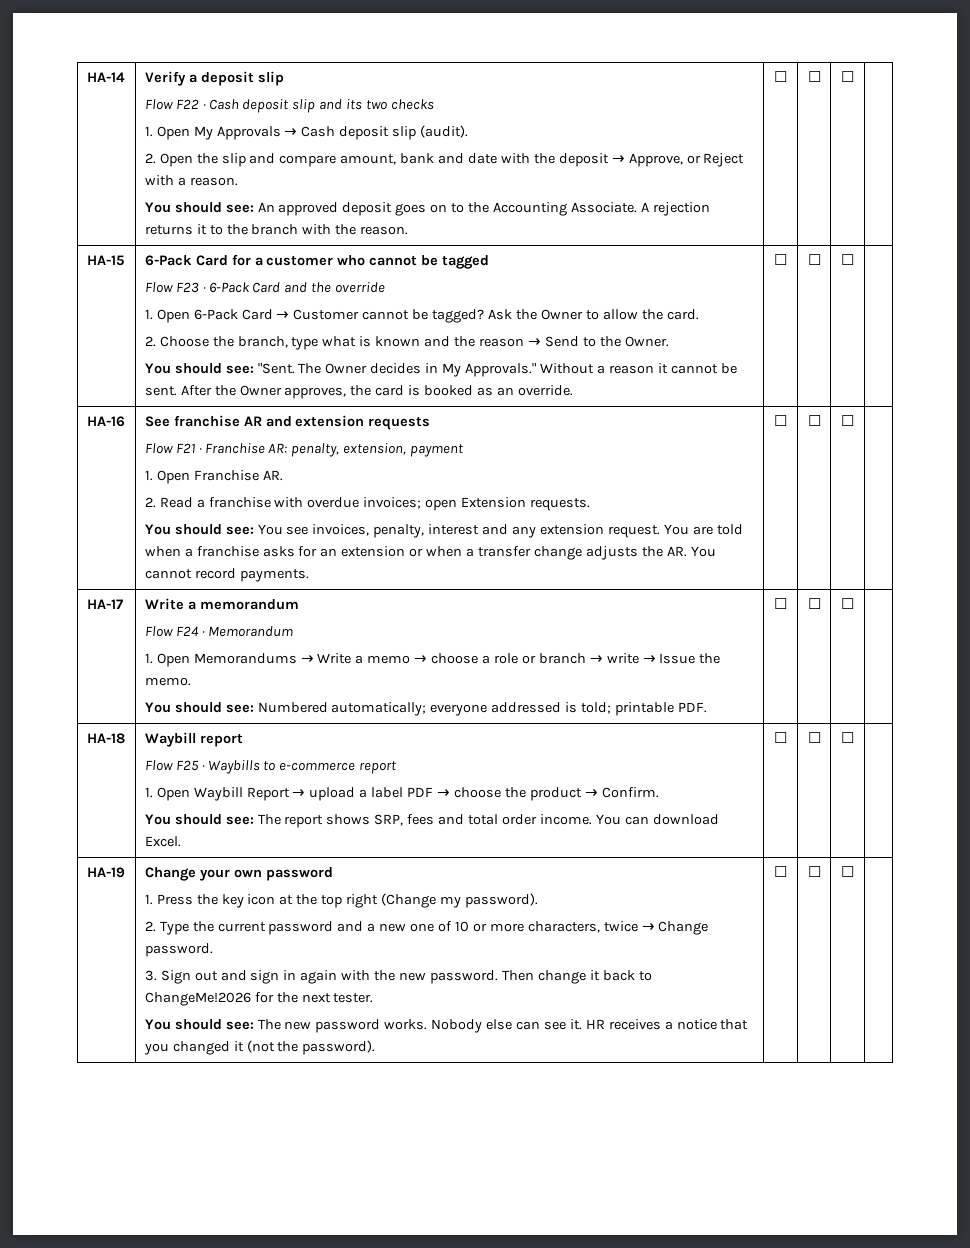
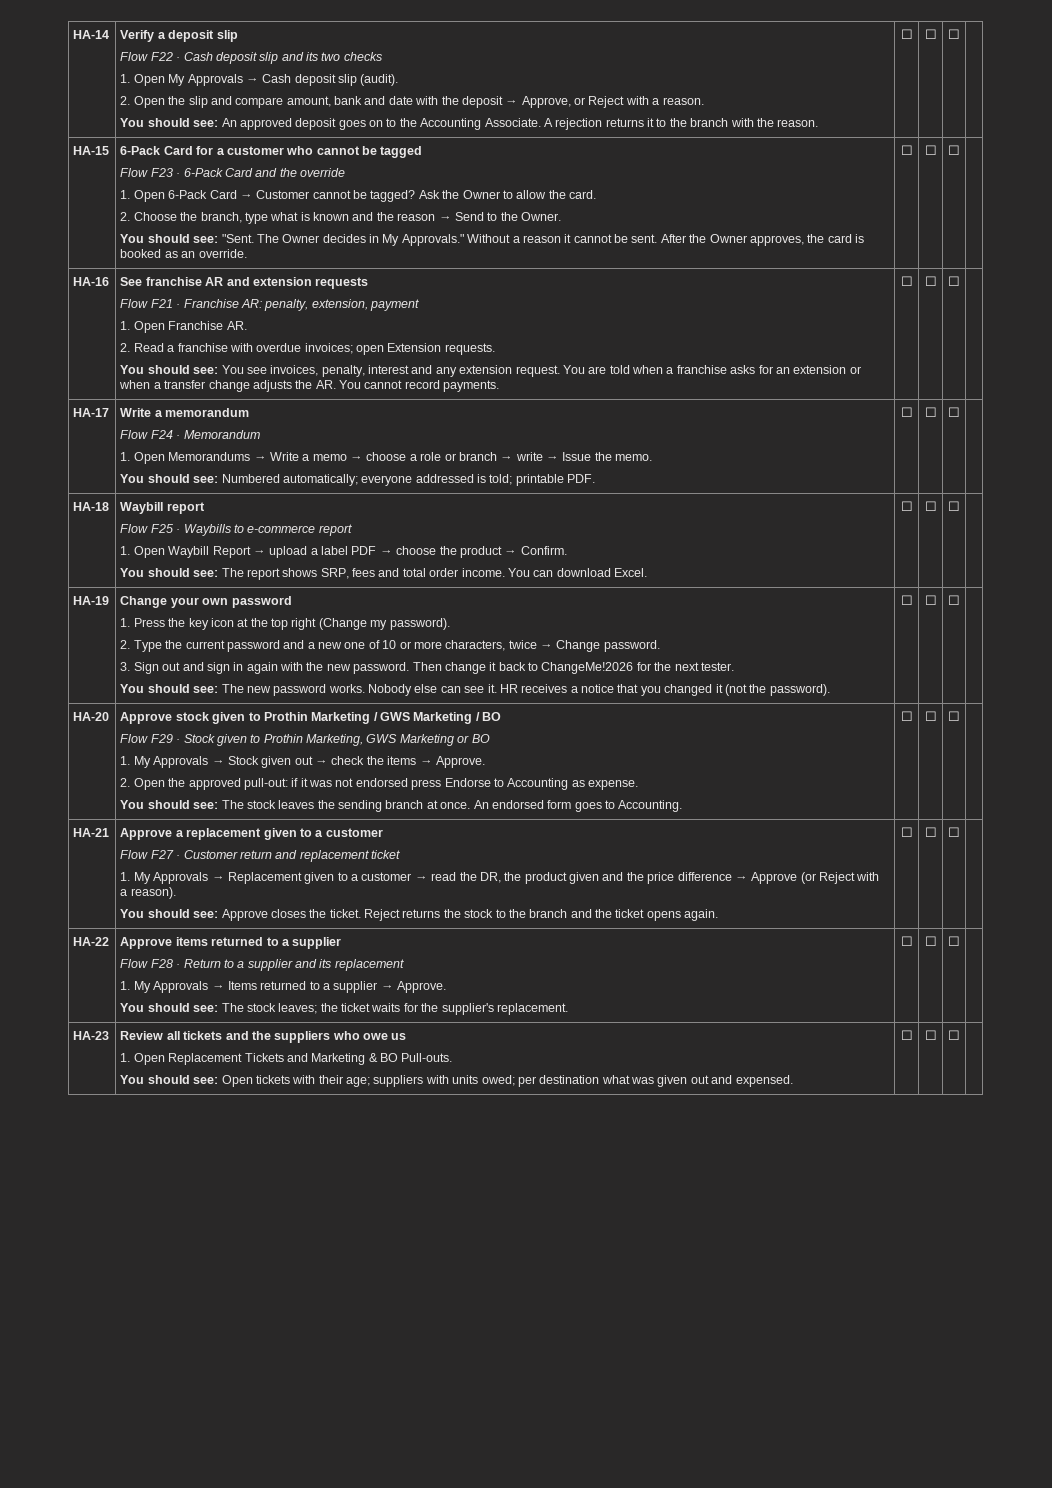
(854, 871) none -> [73,712,110,721] [120,712,502,724] [120,734,490,746] [120,756,485,768] [120,778,639,790] [120,800,683,812] [900,711,913,721] [924,711,937,721] [948,711,960,721] [73,828,110,837] [120,828,383,840] [120,850,401,862] [120,872,880,884] [120,887,176,899] [120,909,719,921] [900,827,913,837] [924,827,937,837] [948,827,960,837] [73,937,110,946] [120,937,342,949] [120,959,404,971] [120,981,447,993] [120,1003,568,1015] [900,936,913,946] [924,936,937,946] [948,936,960,946] [73,1031,110,1040] [120,1031,407,1043] [120,1053,453,1065] [120,1075,793,1087] [900,1030,913,1040] [924,1030,937,1040] [948,1030,960,1040] // HA-20 | Approve stock given to Prothin Marketing / GWS Marketing / BO // Flow F29 · Stock given to Prothin Marketing, GWS Marketing or BO // 1. My Approvals → Stock given out → check the items → Approve. // 2. Open the approved pull-out: if it was not endorsed press Endorse to Accounting as expense. // You should see: The stock leaves the sending branch at once. An endorsed form goes to Accounting. | ☐ | ☐ | ☐ | // HA-21 | Approve a replacement given to a customer // Flow F27 · Customer return and replacement ticket // 1. My Approvals → Replacement given to a customer → read the DR, the product given and the price difference → Approve (or Reject with a reason). // You should see: Approve closes the ticket. Reject returns the stock to the branch and the ticket opens again. | ☐ | ☐ | ☐ | // HA-22 | Approve items returned to a supplier // Flow F28 · Return to a supplier and its replacement // 1. My Approvals → Items returned to a supplier → Approve. // You should see: The stock leaves; the ticket waits for the supplier's replacement. | ☐ | ☐ | ☐ | // HA-23 | Review all tickets and the suppliers who owe us // 1. Open Replacement Tickets and Marketing & BO Pull-outs. // You should see: Open tickets with their age; suppliers with units owed; per destination what was given out and expensed. | ☐ | ☐ | ☐ |

